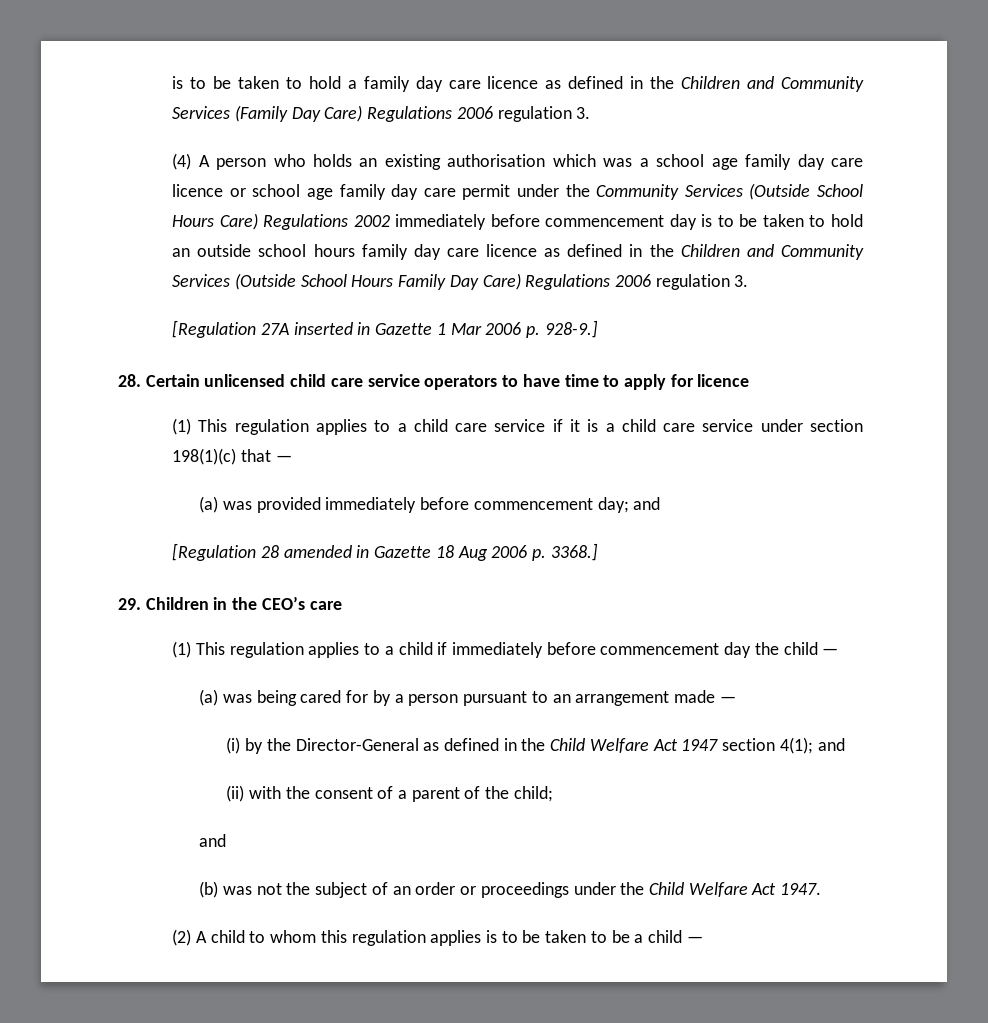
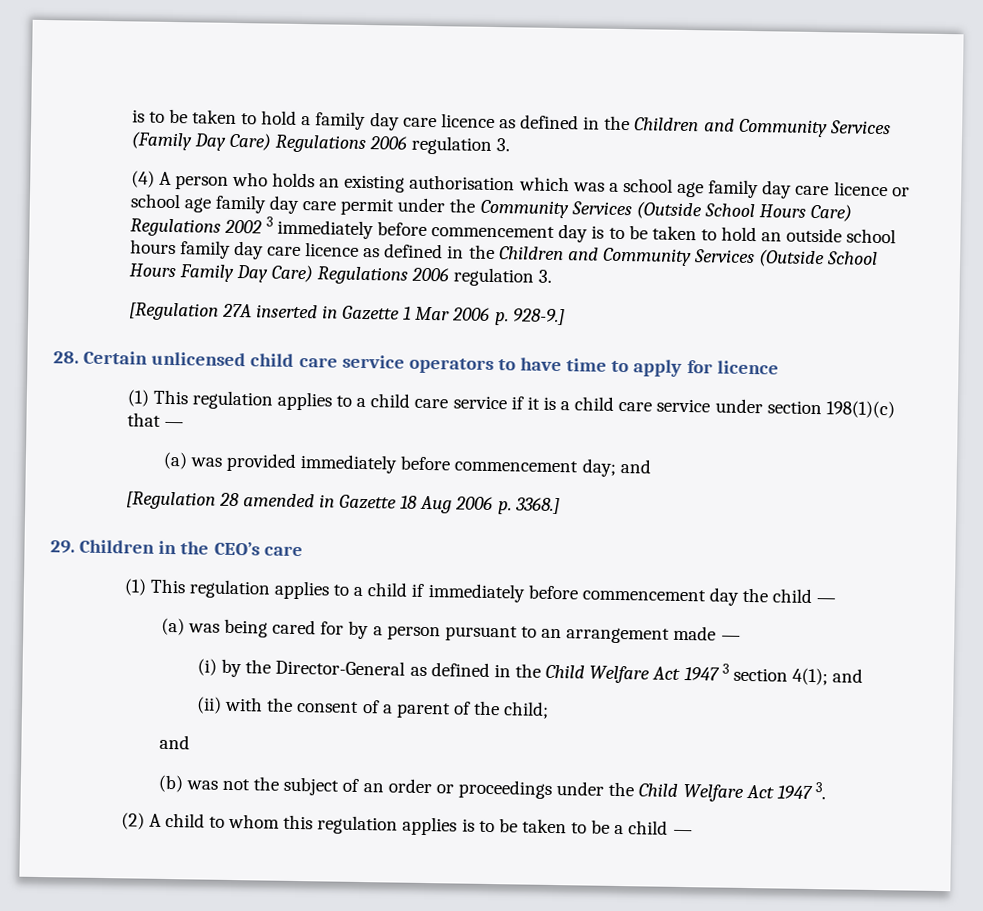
(390, 221) none -> [265,216,273,227] 3
(719, 745) none -> [721,663,729,674] 3
[780,883,822,895] 1947. -> [776,782,826,800] 1947 3.

